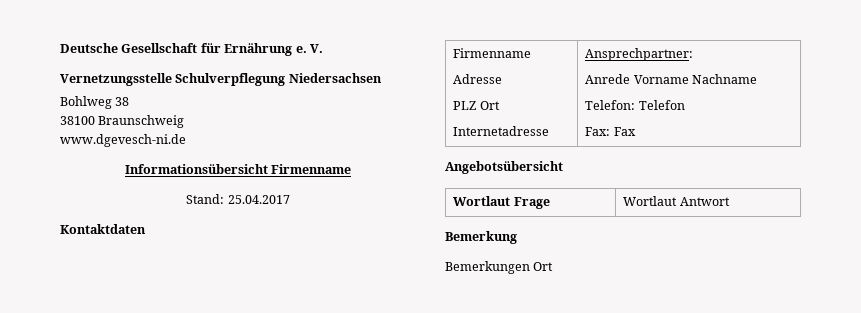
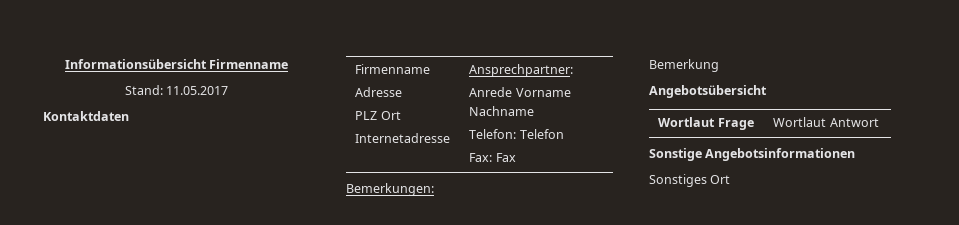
[60,43,323,56] [60,73,382,86] [60,96,130,109] [60,115,185,128] [60,134,186,147] Deutsche Gesellschaft für Ernährung e. V. // Vernetzungsstelle Schulverpflegung Niedersachsen // Bohlweg 38 // 38100 Braunschweig // www.dgevesch-ni.de // -> (64, 64) none
[227,195,290,204] 25.04.2017 -> [166,86,229,95] 11.05.2017
(636, 131) none -> [346,183,434,196] [649,59,719,72] // Bemerkungen: // Bemerkung
[445,231,517,244] [445,261,530,274] Bemerkung // Bemerkungen -> [649,148,856,161] [649,174,707,187] Sonstige Angebotsinformationen // Sonstiges

